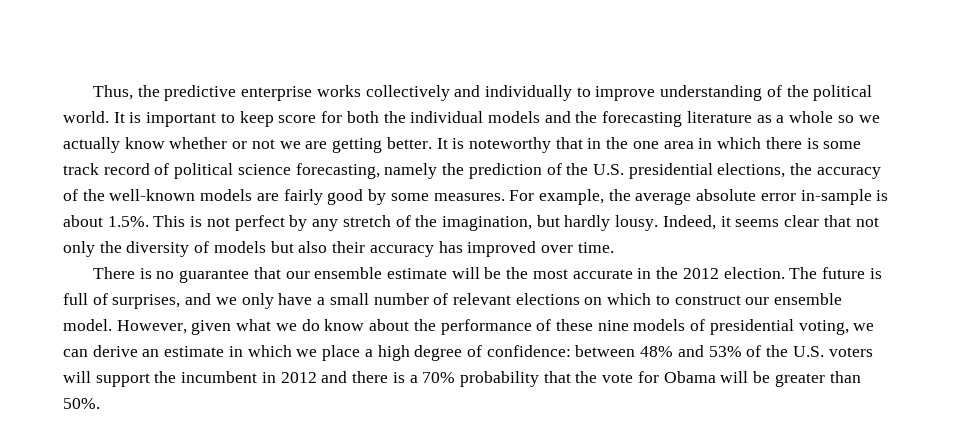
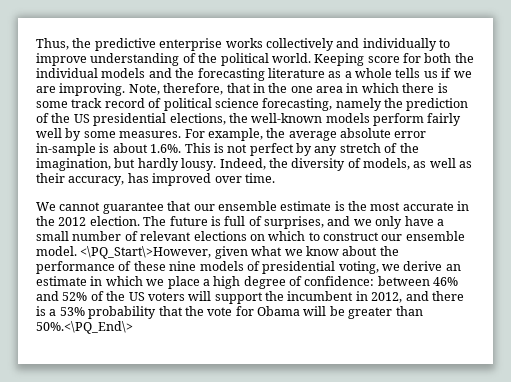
[113,111,274,127] It is important to keep -> [314,53,365,66] Keeping
[837,115,880,123] [63,137,551,153] so we actually know whether or not we are getting better. It is noteworthy -> [395,68,472,78] [36,83,224,96] tells us if we are improving. Note, therefore,
[592,164,624,175] U.S. -> [73,114,90,123] US
[816,167,881,179] [63,189,364,205] accuracy of the well-known models are fairly good -> [251,113,462,126] [36,128,62,138] well-known models perform fairly well
[107,216,149,227] 1.5%. -> [150,144,182,153] 1.6%.
[720,215,879,227] [63,241,434,257] it seems clear that not only the diversity of models but also their accuracy -> [268,158,473,171] [36,173,125,186] the diversity of models, as well as their accuracy,
[92,267,175,279] There is no -> [36,202,101,211] We cannot
[451,267,502,279] will be -> [334,201,345,211] is
[116,320,187,334] However, -> [80,246,212,259] <\PQ_Start\>However,
[301,319,320,331] do -> (303, 252) none
[63,349,88,357] can -> (400, 267) none
[640,345,824,357] 48% and 53% of the U.S. -> [433,277,459,286] [36,291,145,301] 46% and 52% of the US
[280,372,317,383] 2012 -> [371,292,403,303] 2012,
[422,372,456,383] 70% -> [59,307,85,316] 53%
[63,398,100,409] 50%. -> [36,321,133,334] 50%.<\PQ_End\>

